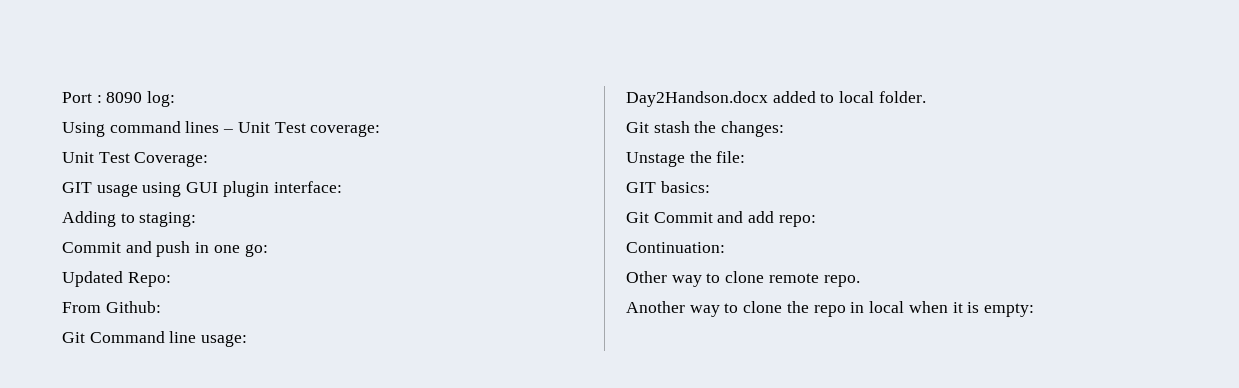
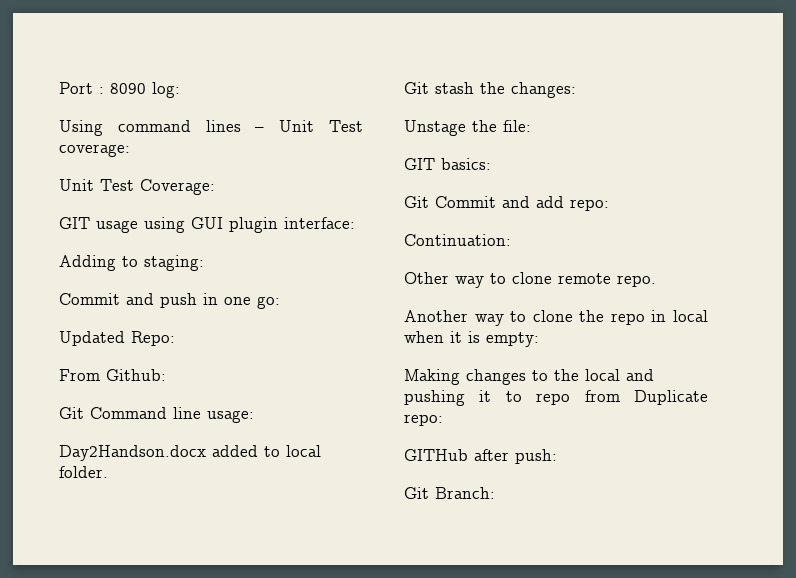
(1034, 310) none -> [404,369,654,385] [404,390,708,406] [404,414,443,426] [404,449,557,464] [404,487,495,499] // Making changes to the local and pushing it to repo from Duplicate repo: // GITHub after push: // Git Branch:

